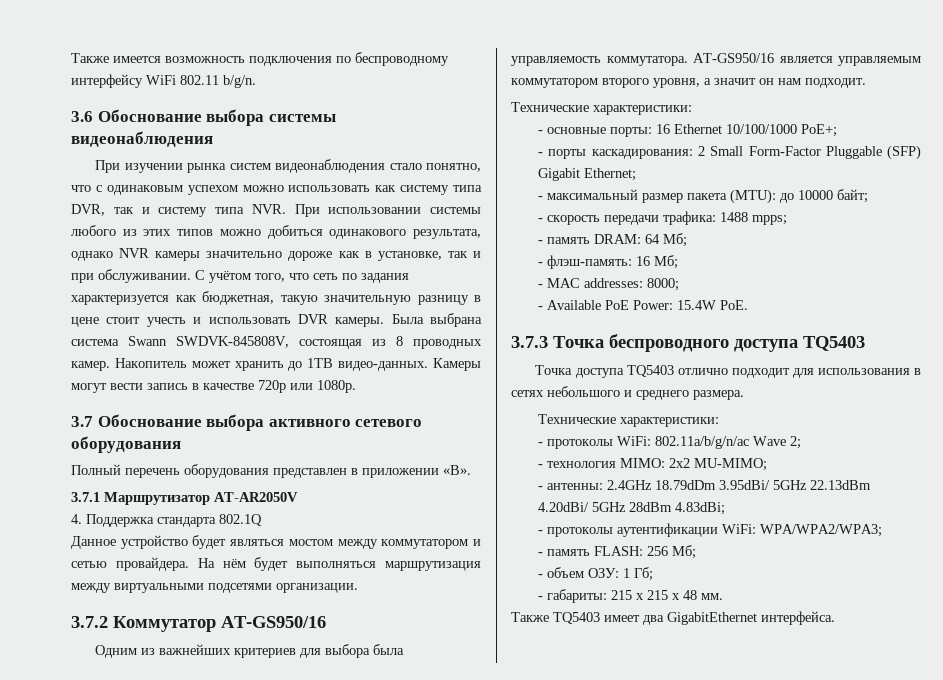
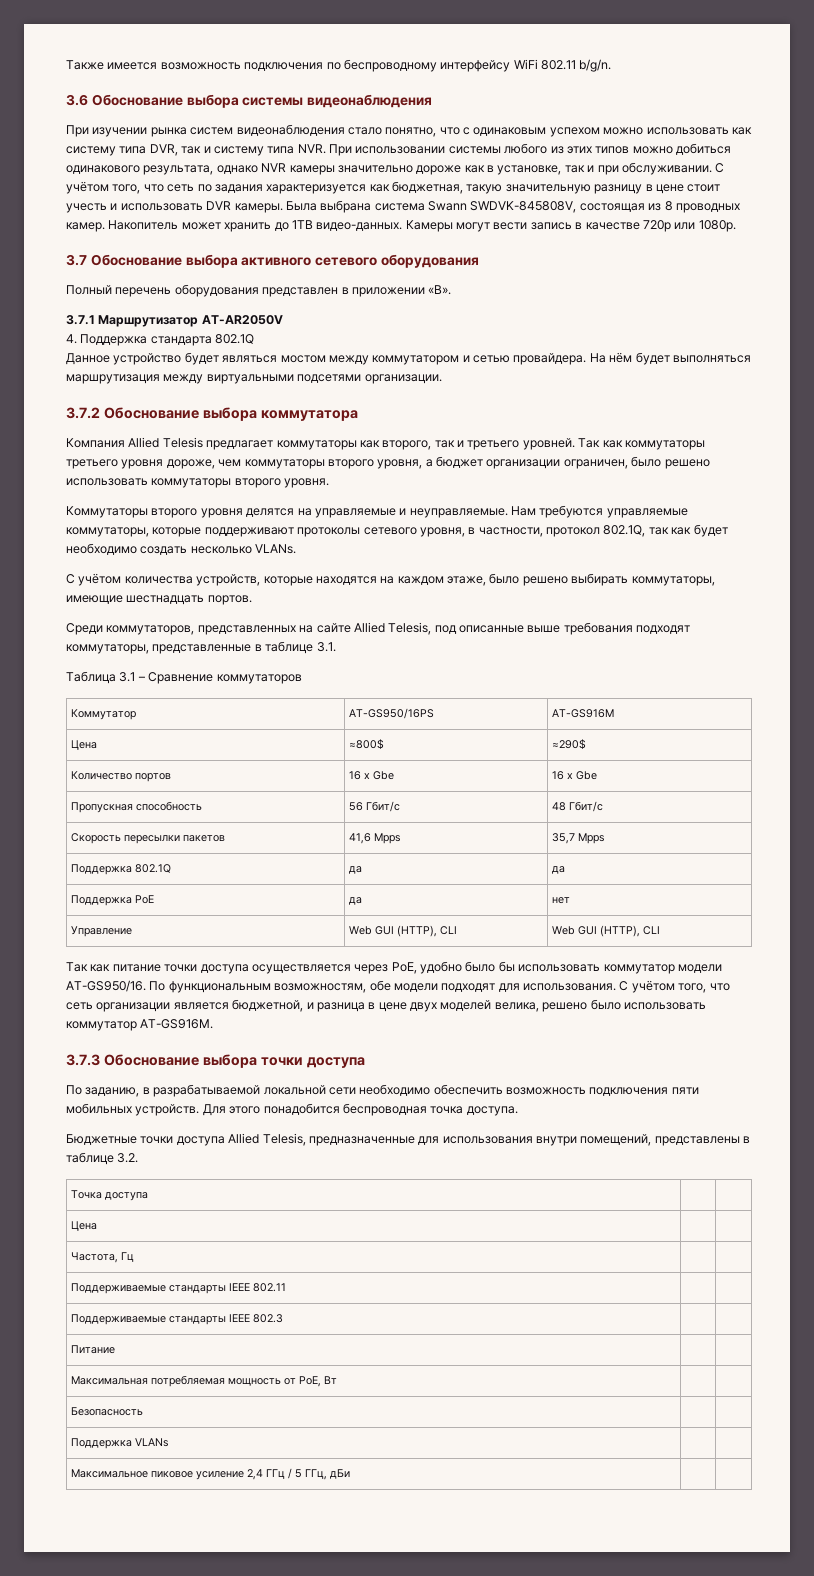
[113,616,326,632] [95,644,405,658] [511,53,921,66] [511,78,866,88] [511,102,692,115] [538,124,838,137] [538,145,921,160] [538,168,637,181] [538,189,869,204] [538,211,788,225] [538,233,688,247] [538,255,679,269] [538,278,680,291] [538,300,749,310] [511,334,865,352] [535,365,921,378] [511,386,744,400] [538,414,720,427] [538,436,802,449] [538,458,768,471] [538,480,872,490] [538,502,726,515] [538,523,883,537] [538,545,697,559] [538,567,654,581] [538,589,724,603] [511,611,835,625] Коммутатор AT-GS950/16 // Одним из важнейших критериев для выбора была управляемость коммутатора. AT-GS950/16 является управляемым коммутатором второго уровня, а значит он нам подходит. // Технические характеристики: // - основные порты: 16 Ethernet 10/100/1000 PoE+; // - порты каскадирования: 2 Small Form-Factor Pluggable (SFP) Gigabit Ethernet; // - максимальный размер пакета (MTU): до 10000 байт; // - скорость передачи трафика: 1488 mpps; // - память DRAM: 64 Мб; // - флэш-память: 16 Мб; // - MAC addresses: 8000; // - Available PoE Power: 15.4W PoE. // 3.7.3 Точка беспроводного доступа TQ5403 // Точка доступа TQ5403 отлично подходит для использования в сетях небольшого и среднего размера. // Технические характеристики: // - протоколы WiFi: 802.11a/b/g/n/ac Wave 2; // - технология MIMO: 2x2 MU-MIMO; // - антенны: 2.4GHz 18.79dDm 3.95dBi/ 5GHz 22.13dBm 4.20dBi/ 5GHz 28dBm 4.83dBi; // - протоколы аутентификации WiFi: WPA/WPA2/WPA3; // - память FLASH: 256 Мб; // - объем ОЗУ: 1 Гб; // - габариты: 215 x 215 x 48 мм. // Также TQ5403 имеет два GigabitEthernet интерфейса. -> [103,407,358,421] [66,437,705,450] [66,456,710,469] [66,478,330,488] [66,505,688,518] [66,524,728,537] [66,543,297,555] [66,573,715,586] [66,595,252,605] [66,622,691,635] [66,641,336,654] [66,671,302,684] [71,709,137,720] [349,708,435,719] [552,709,615,718] [71,740,98,750] [349,739,385,749] [552,739,587,749] [71,771,172,782] [349,771,395,780] [552,771,598,780] [71,801,203,813] [349,801,401,812] [552,801,604,812] [71,833,226,844] [349,833,401,844] [552,833,605,844] [71,864,172,875] [349,866,363,874] [552,866,566,874] [71,895,155,906] [349,897,363,905] [552,897,571,904] [71,926,133,937] [349,925,458,937] [552,925,661,937] [66,961,722,974] [66,980,730,993] [66,999,706,1012] [66,1019,214,1031] [66,1054,365,1068] [66,1084,699,1097] [66,1103,518,1116] [66,1133,751,1146] [66,1152,139,1165] [71,1190,149,1201] [71,1221,98,1231] [71,1252,135,1263] [71,1283,287,1294] [71,1314,284,1325] [71,1345,116,1354] [71,1375,338,1387] [71,1407,144,1416] [71,1438,169,1449] [71,1468,351,1480] Обоснование выбора коммутатора // Компания Allied Telesis предлагает коммутаторы как второго, так и третьего уровней. Так как коммутаторы третьего уровня дороже, чем коммутаторы второго уровня, а бюджет организации ограничен, было решено использовать коммутаторы второго уровня. // Коммутаторы второго уровня делятся на управляемые и неуправляемые. Нам требуются управляемые коммутаторы, которые поддерживают протоколы сетевого уровня, в частности, протокол 802.1Q, так как будет необходимо создать несколько VLANs. // С учётом количества устройств, которые находятся на каждом этаже, было решено выбирать коммутаторы, имеющие шестнадцать портов. // Среди коммутаторов, представленных на сайте Allied Telesis, под описанные выше требования подходят коммутаторы, представленные в таблице 3.1. // Таблица 3.1 – Сравнение коммутаторов // Коммутатор | AT-GS950/16PS | AT-GS916M // Цена | ≈800$ | ≈290$ // Количество портов | 16 x Gbe | 16 x Gbe // Пропускная способность | 56 Гбит/с | 48 Гбит/с // Скорость пересылки пакетов | 41,6 Mpps | 35,7 Mpps // Поддержка 802.1Q | да | да // Поддержка PoE | да | нет // Управление | Web GUI (HTTP), CLI | Web GUI (HTTP), CLI // Так как питание точки доступа осуществляется через PoE, удобно было бы использовать коммутатор модели AT-GS950/16. По функциональным возможностям, обе модели подходят для использования. С учётом того, что сеть организации является бюджетной, и разница в цене двух моделей велика, решено было использовать коммутатор AT-GS916M. // 3.7.3 Обоснование выбора точки доступа // По заданию, в разрабатываемой локальной сети необходимо обеспечить возможность подключения пяти мобильных устройств. Для этого понадобится беспроводная точка доступа. // Бюджетные точки доступа Allied Telesis, предназначенные для использования внутри помещений, представлены в таблице 3.2. // Точка доступа | | // Цена | | // Частота, Гц | | // Поддерживаемые стандарты IEEE 802.11 | | // Поддерживаемые стандарты IEEE 802.3 | | // Питание | | // Максимальная потребляемая мощность от PoE, Вт | | // Безопасность | | // Поддержка VLANs | | // Максимальное пиковое усиление 2,4 ГГц / 5 ГГц, дБи | |

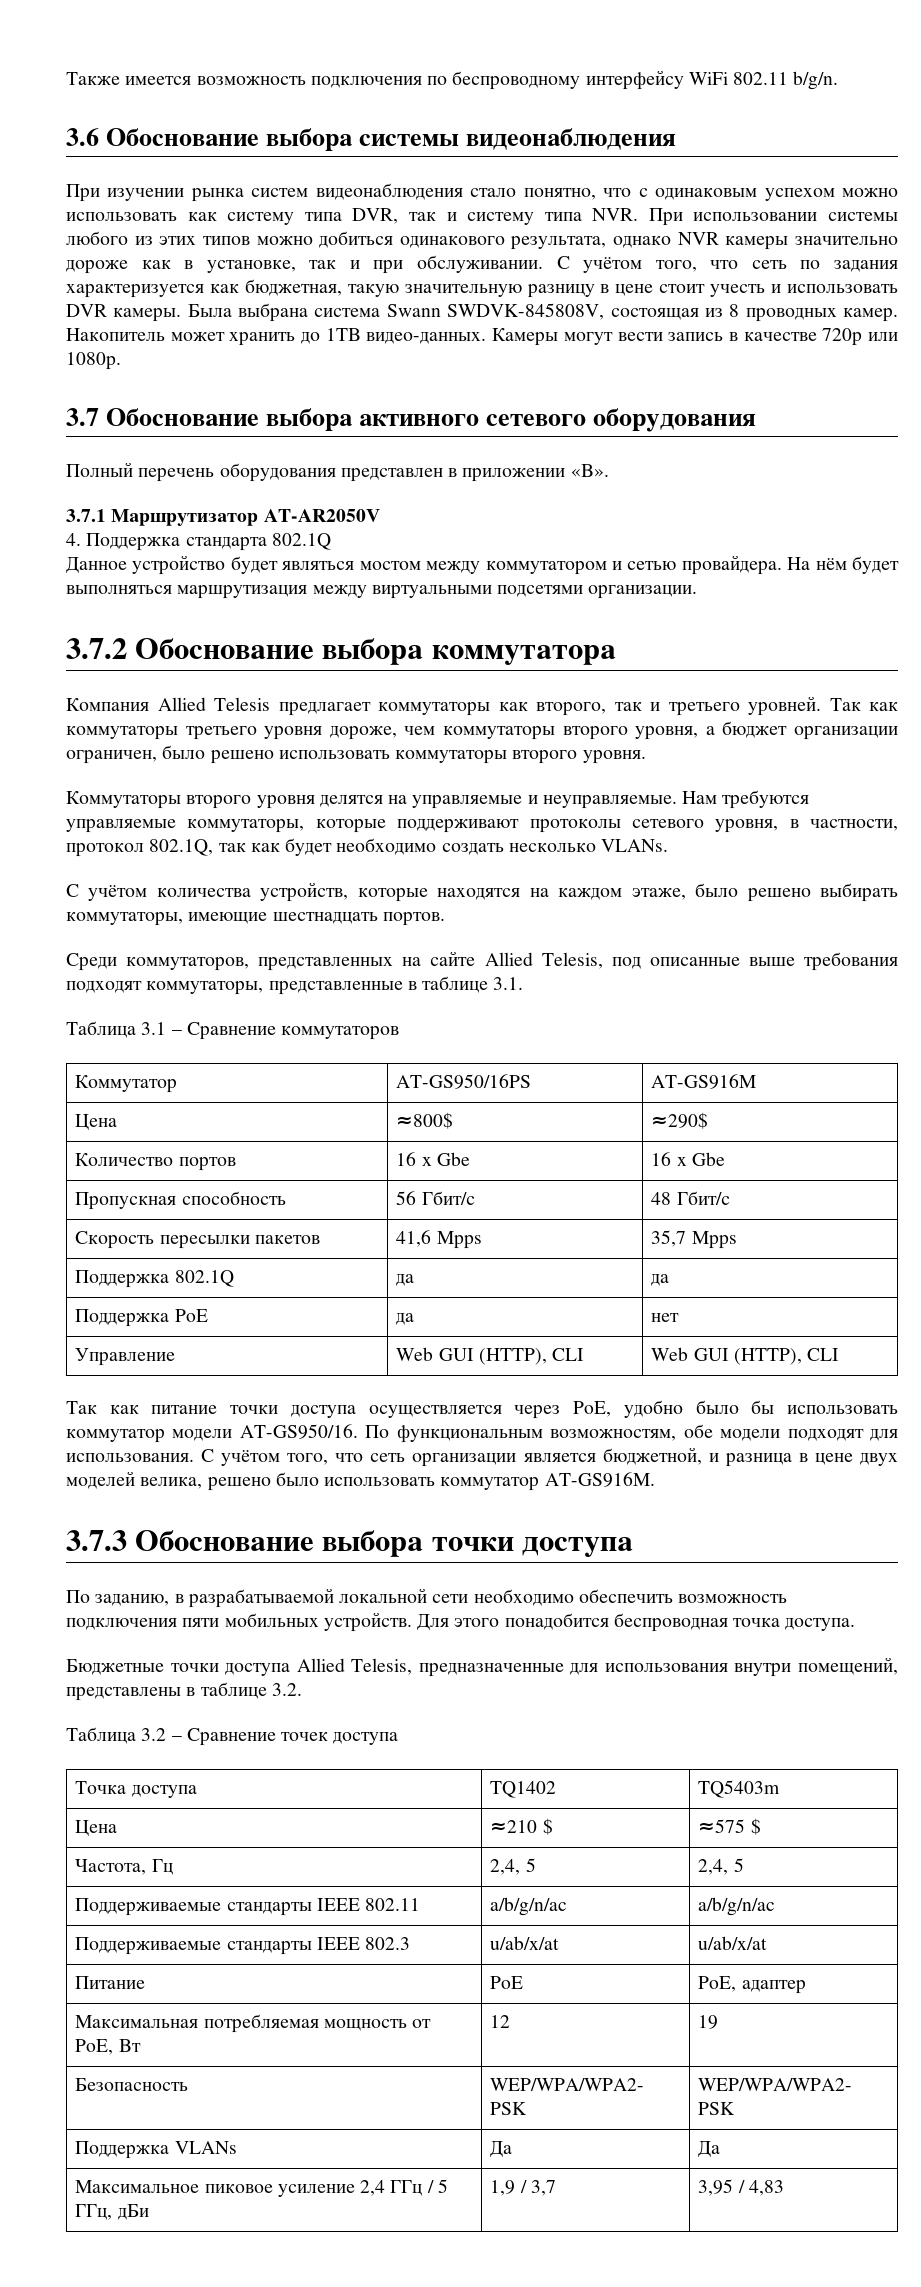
(139, 1158) none -> [66,1727,399,1746] // Таблица 3.2 – Сравнение точек доступа
[71,1221,98,1231] [71,1252,135,1263] | // Цена | | // Частота, Гц | | -> [490,1781,557,1798] [698,1780,781,1798] [75,1820,118,1836] [490,1818,553,1835] [698,1818,761,1835] [75,1859,173,1875] [490,1858,536,1875] [698,1858,744,1875] TQ1402 | TQ5403m // Цена | ≈210 $ | ≈575 $ // Частота, Гц | 2,4, 5 | 2,4, 5
(287, 1287) | -> [490,1897,568,1916] [698,1897,776,1916] a/b/g/n/ac | a/b/g/n/ac
(284, 1318) | -> [490,1936,560,1950] [698,1936,768,1950] u/ab/x/at | u/ab/x/at
(116, 1349) | -> [490,1976,524,1989] [698,1976,806,1994] PoE | PoE, адаптер
(338, 1380) | -> [490,2015,511,2028] [698,2015,719,2029] 12 | 19
(144, 1411) | -> [490,2078,645,2091] [490,2102,528,2115] [698,2078,853,2091] [698,2102,736,2115] WEP/WPA/WPA2- PSK | WEP/WPA/WPA2- PSK
(169, 1442) | -> [490,2141,513,2157] [698,2141,721,2157] Да | Да
(351, 1474) | -> [490,2180,556,2196] [698,2179,784,2196] 1,9 / 3,7 | 3,95 / 4,83

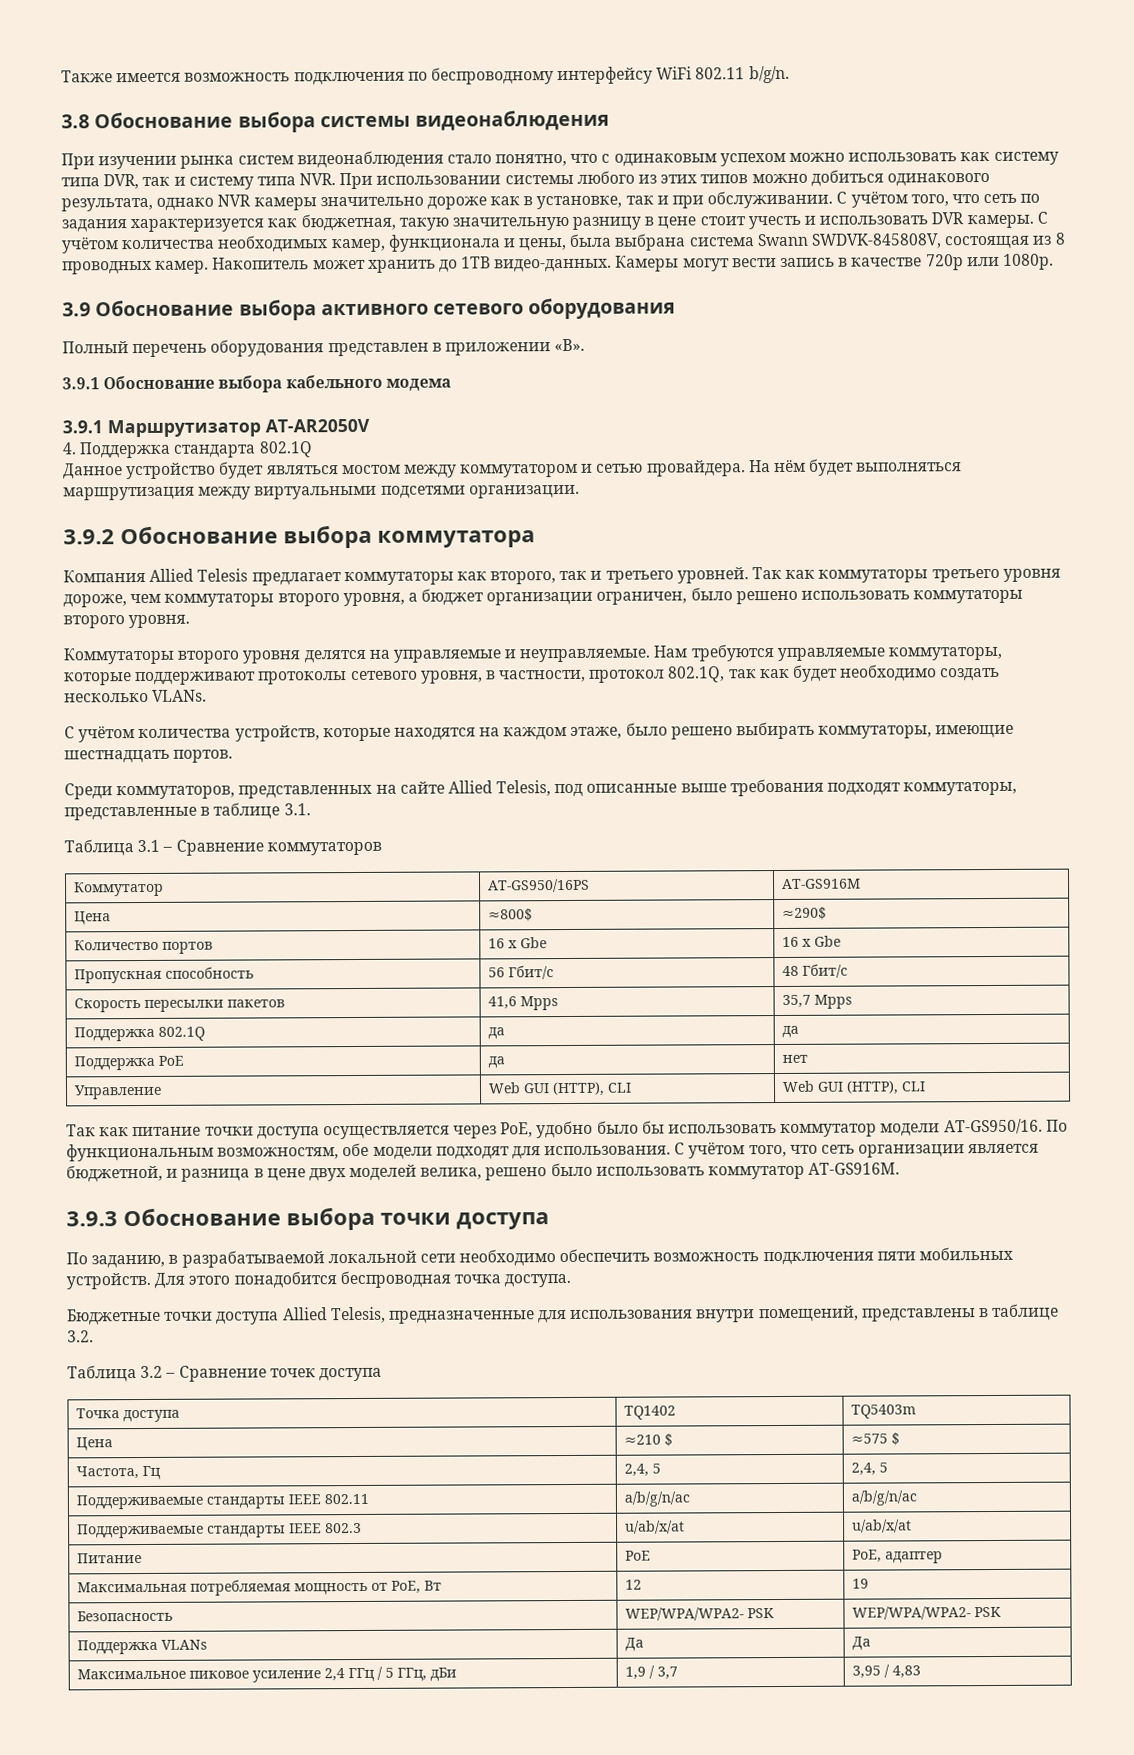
[66,128,99,146] 3.6 -> [61,114,90,129] 3.8
[187,304,232,317] Была -> [1036,211,1048,224] [61,233,613,254] С учётом количества необходимых камер, функционала и цены, была
[66,408,99,426] 3.7 -> [62,302,91,317] 3.9
[66,509,106,522] 3.7.1 -> [62,374,451,393] [62,420,103,434] 3.9.1 Обоснование выбора кабельного модема // 3.9.1
[66,638,127,659] 3.7.2 -> [63,529,115,545] 3.9.2
[66,1530,127,1551] 3.7.3 -> [66,1211,118,1227] 3.9.3

